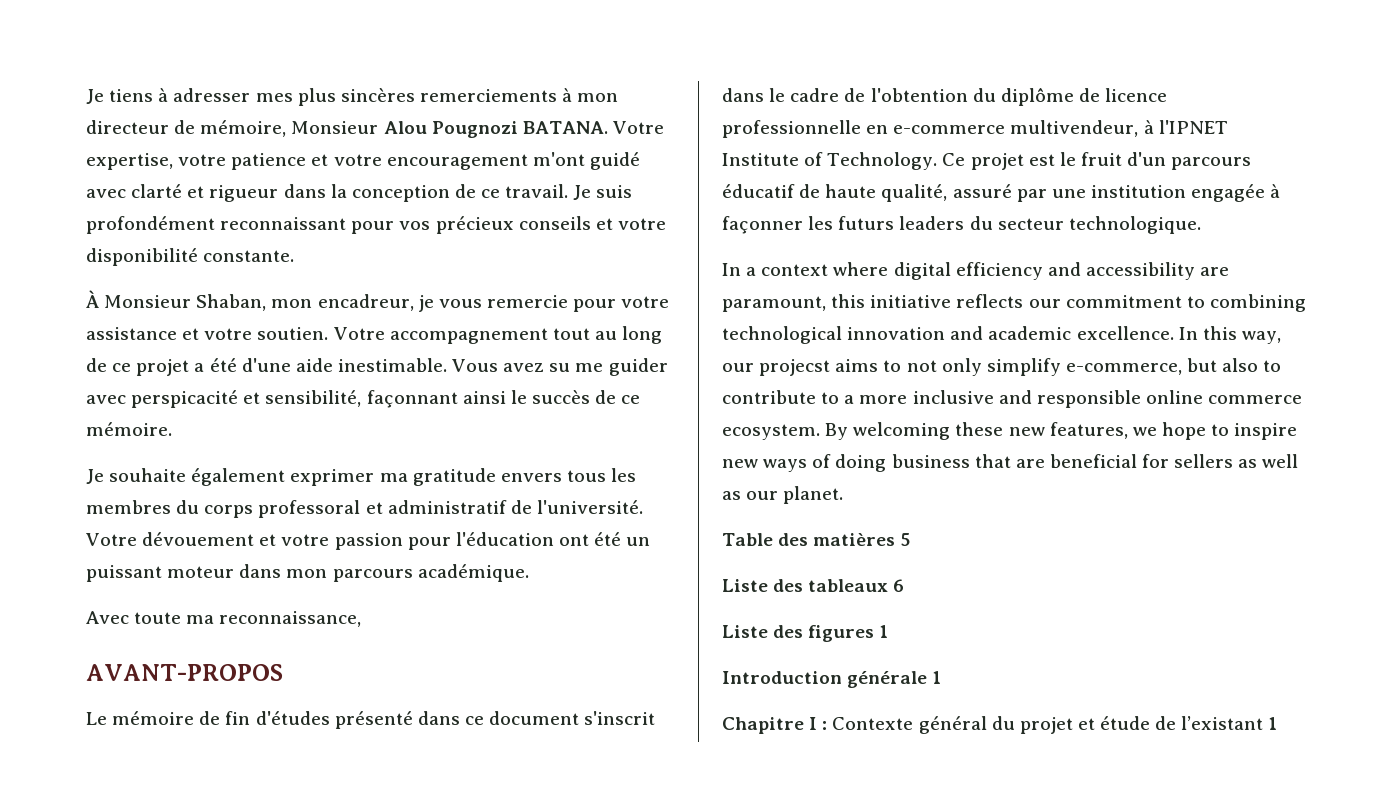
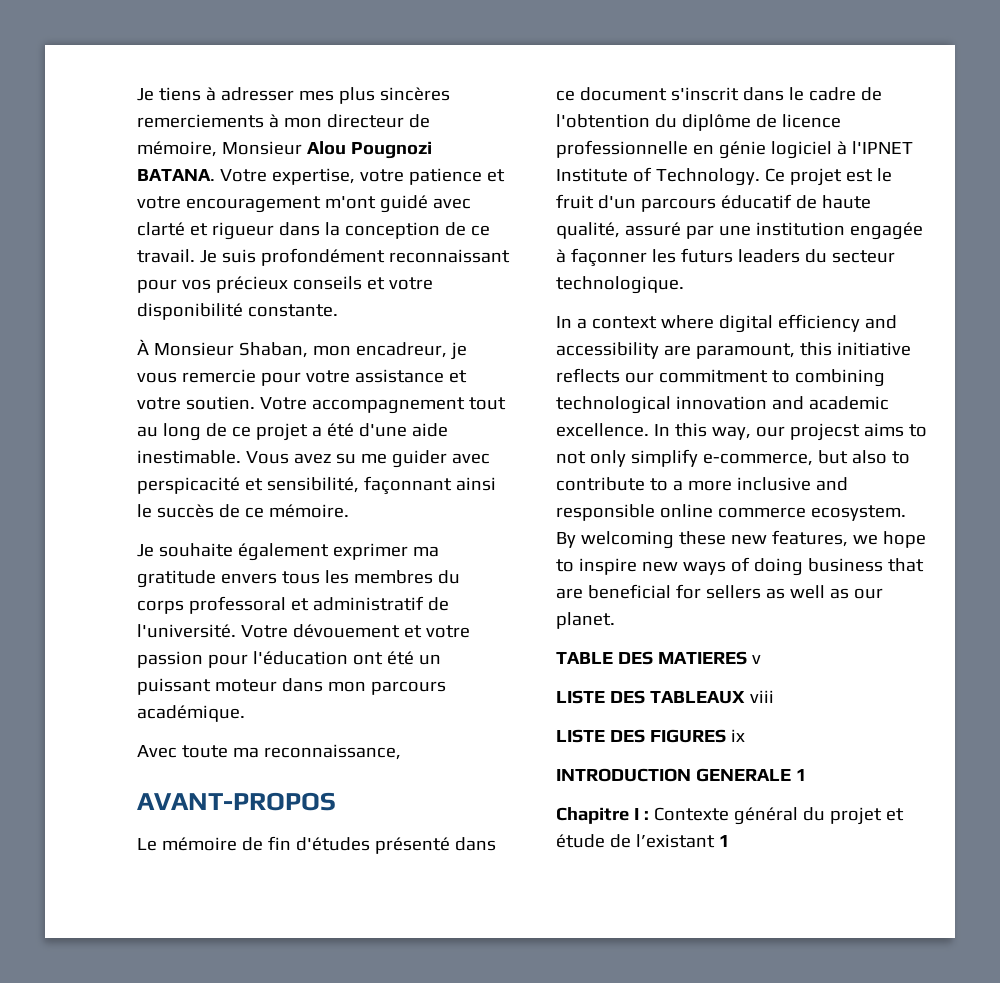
[893,120,1139,137] e-commerce multivendeur, -> [718,141,832,159] génie logiciel
[722,533,911,546] [722,579,905,592] [722,625,889,642] [722,670,928,688] Table des matières 5 // Liste des tableaux 6 // Liste des figures 1 // Introduction générale -> [556,651,761,665] [556,690,774,704] [556,729,745,743] [556,768,791,782] TABLE DES MATIERES v // LISTE DES TABLEAUX viii // LISTE DES FIGURES ix // INTRODUCTION GENERALE

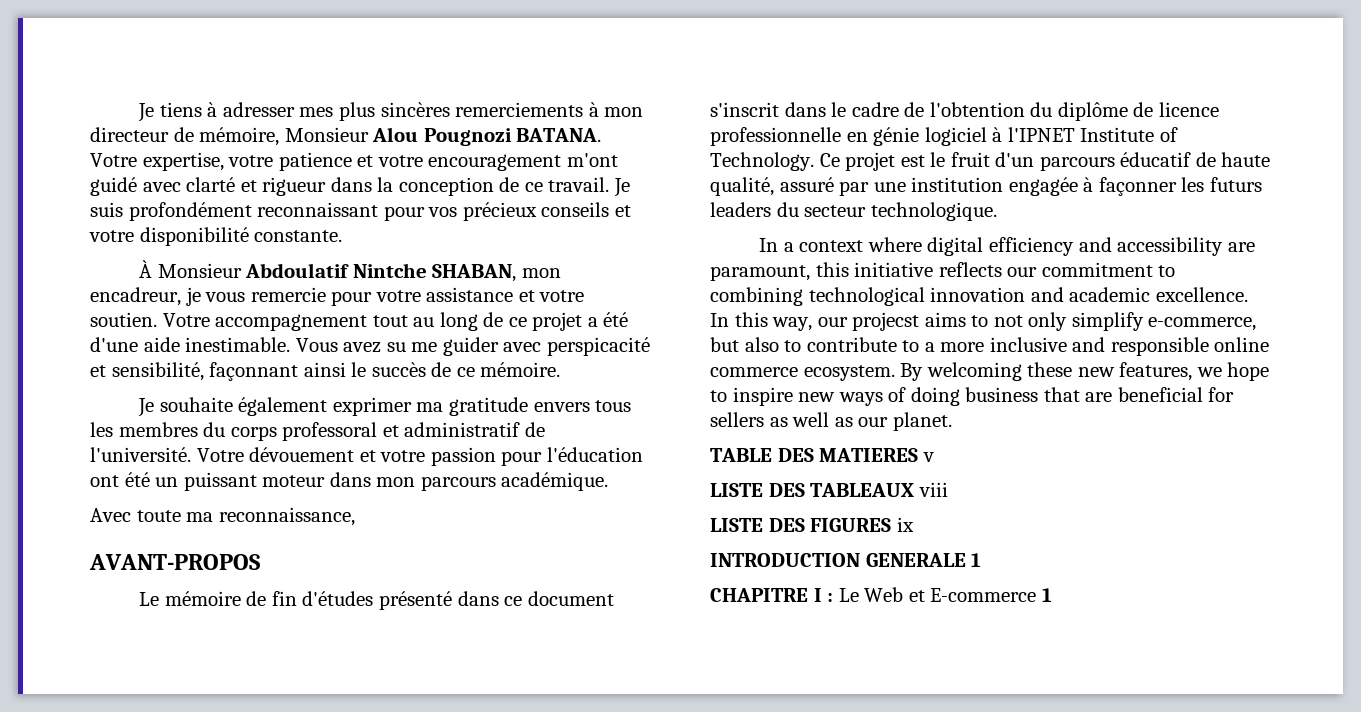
[238,342,308,358] Shaban, -> [245,263,517,282] Abdoulatif Nintche SHABAN,
[556,807,629,824] Chapitre -> [710,588,808,602] CHAPITRE
[653,807,904,825] [556,834,715,848] Contexte général du projet et étude de l’existant -> [838,587,1037,602] Le Web et E-commerce

